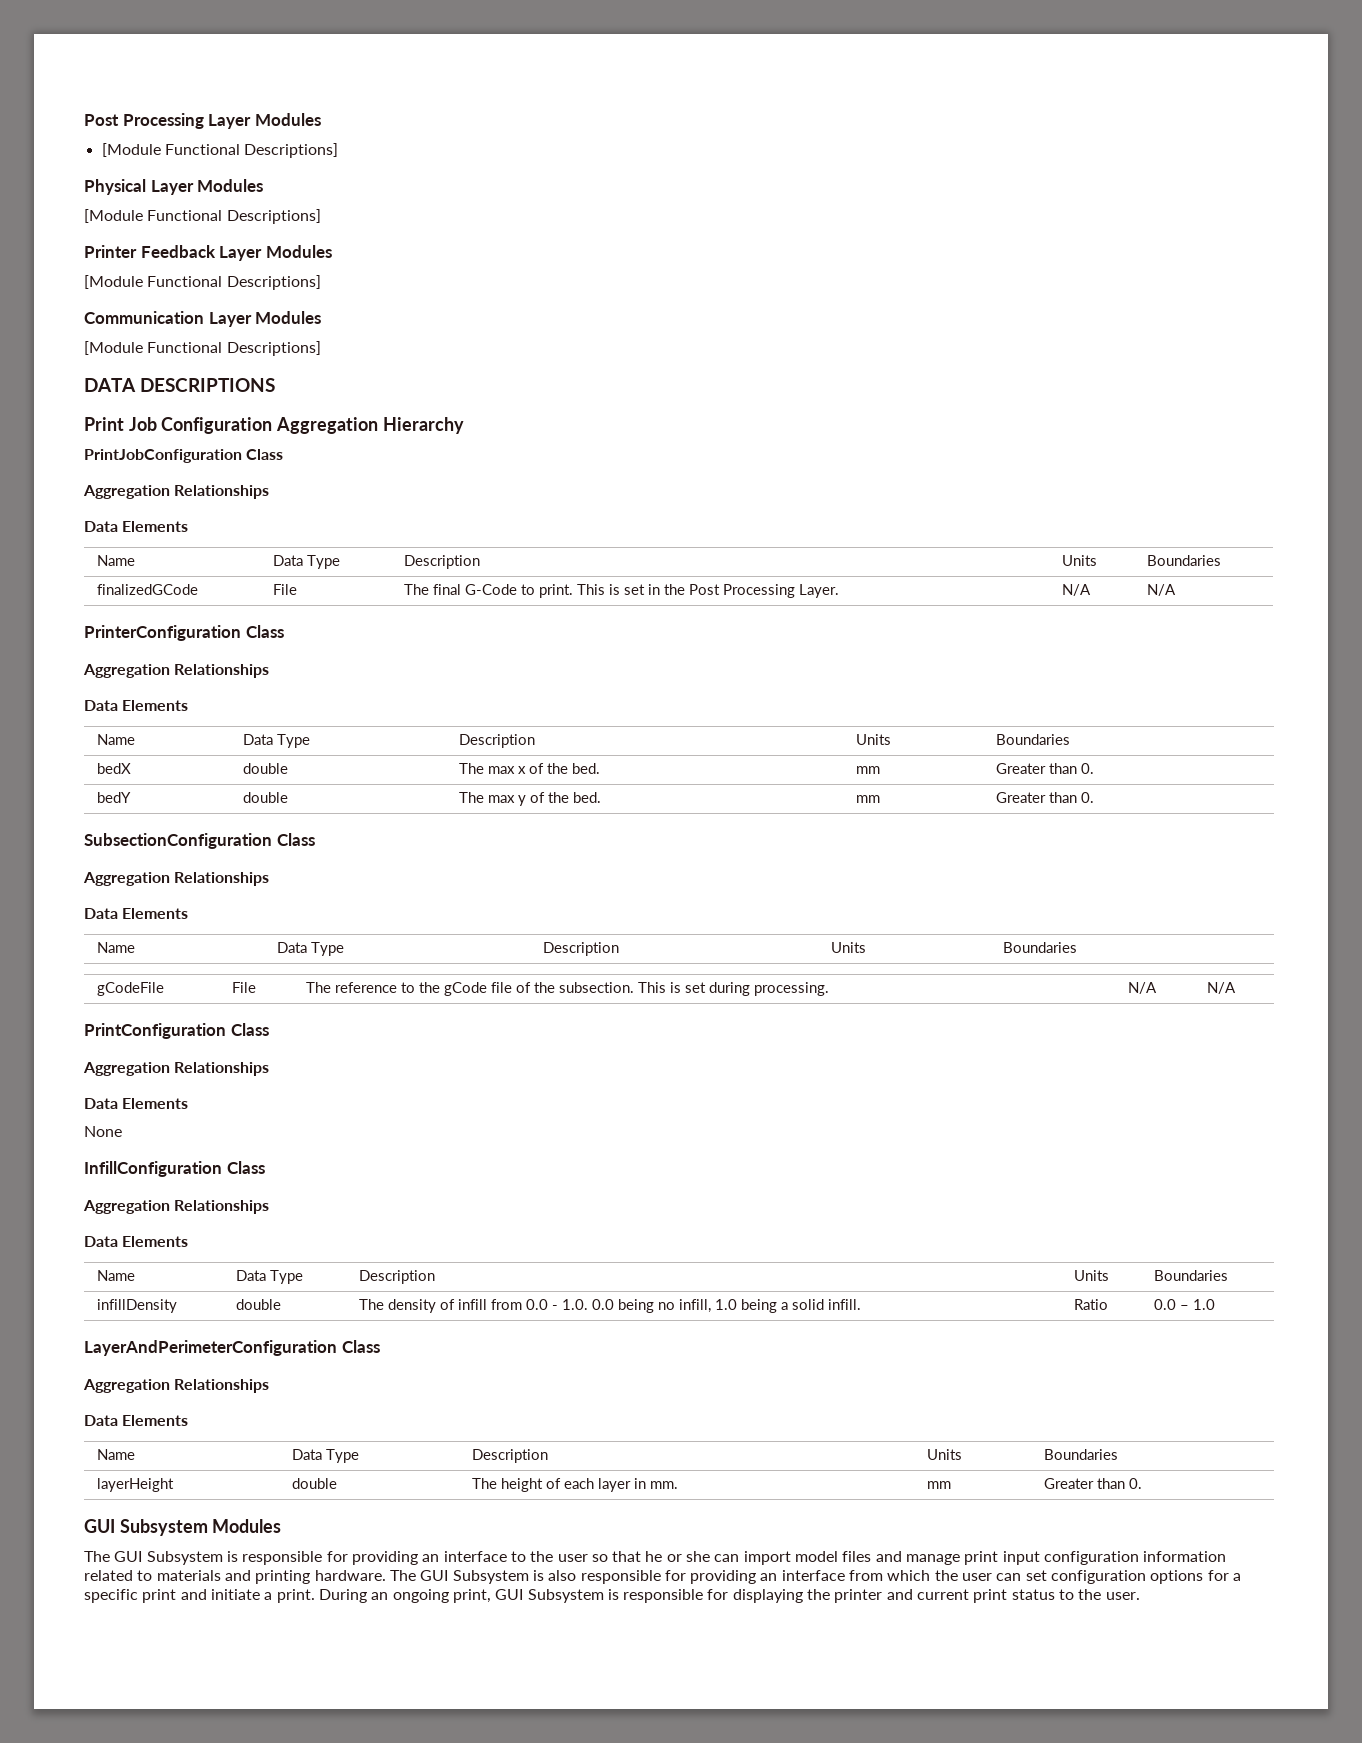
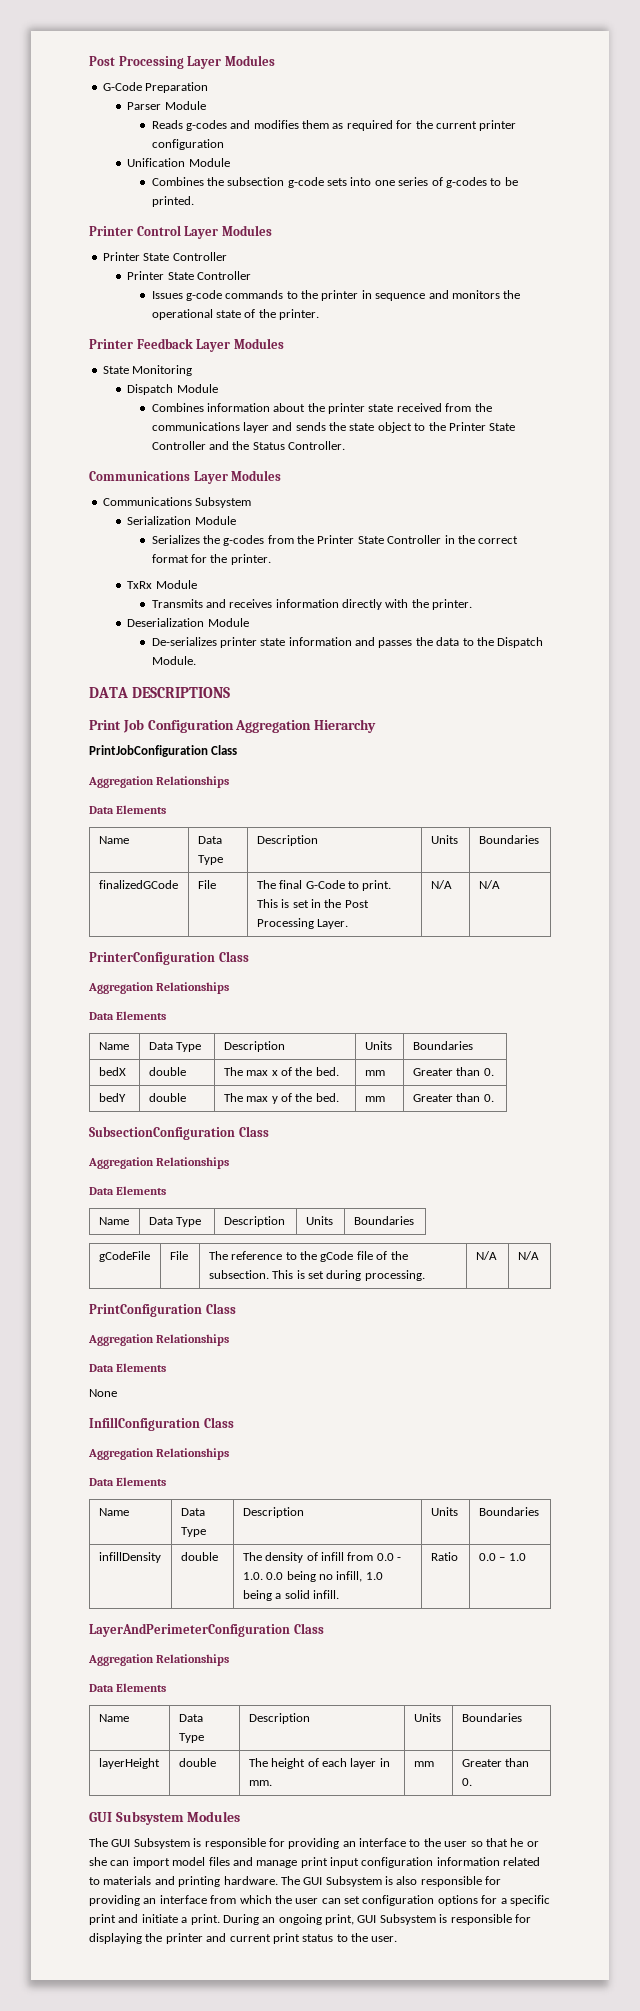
[101,143,339,158] [84,179,264,195] [84,209,321,224] [84,245,332,261] [84,275,321,290] [84,311,322,327] [84,341,321,356] [Module Functional Descriptions] // Physical Layer Modules // [Module Functional Descriptions] // Printer Feedback Layer Modules // [Module Functional Descriptions] // Communication Layer Modules // [Module Functional Descriptions] -> [102,82,209,93] [127,101,206,110] [151,120,517,131] [151,139,224,150] [127,158,230,167] [151,177,518,188] [151,196,194,207] [89,225,272,239] [102,252,227,261] [127,271,251,280] [151,290,521,301] [151,309,320,320] [89,338,284,352] [102,365,193,376] [127,384,218,395] [151,403,492,414] [151,422,516,433] [151,441,346,450] [89,470,282,484] [102,497,252,508] [127,516,236,525] [151,535,519,546] [151,554,271,565] [127,580,197,589] [151,599,473,610] [127,618,249,627] [151,637,544,648] [151,656,196,665] G-Code Preparation // Parser Module // Reads g-codes and modifies them as required for the current printer configuration // Unification Module // Combines the subsection g-code sets into one series of g-codes to be printed. // Printer Control Layer Modules // Printer State Controller // Printer State Controller // Issues g-code commands to the printer in sequence and monitors the operational state of the printer. // Printer Feedback Layer Modules // State Monitoring // Dispatch Module // Combines information about the printer state received from the communications layer and sends the state object to the Printer State Controller and the Status Controller. // Communications Layer Modules // Communications Subsystem // Serialization Module // Serializes the g-codes from the Printer State Controller in the correct format for the printer. // TxRx Module // Transmits and receives information directly with the printer. // Deserialization Module // De-serializes printer state information and passes the data to the Dispatch Module.

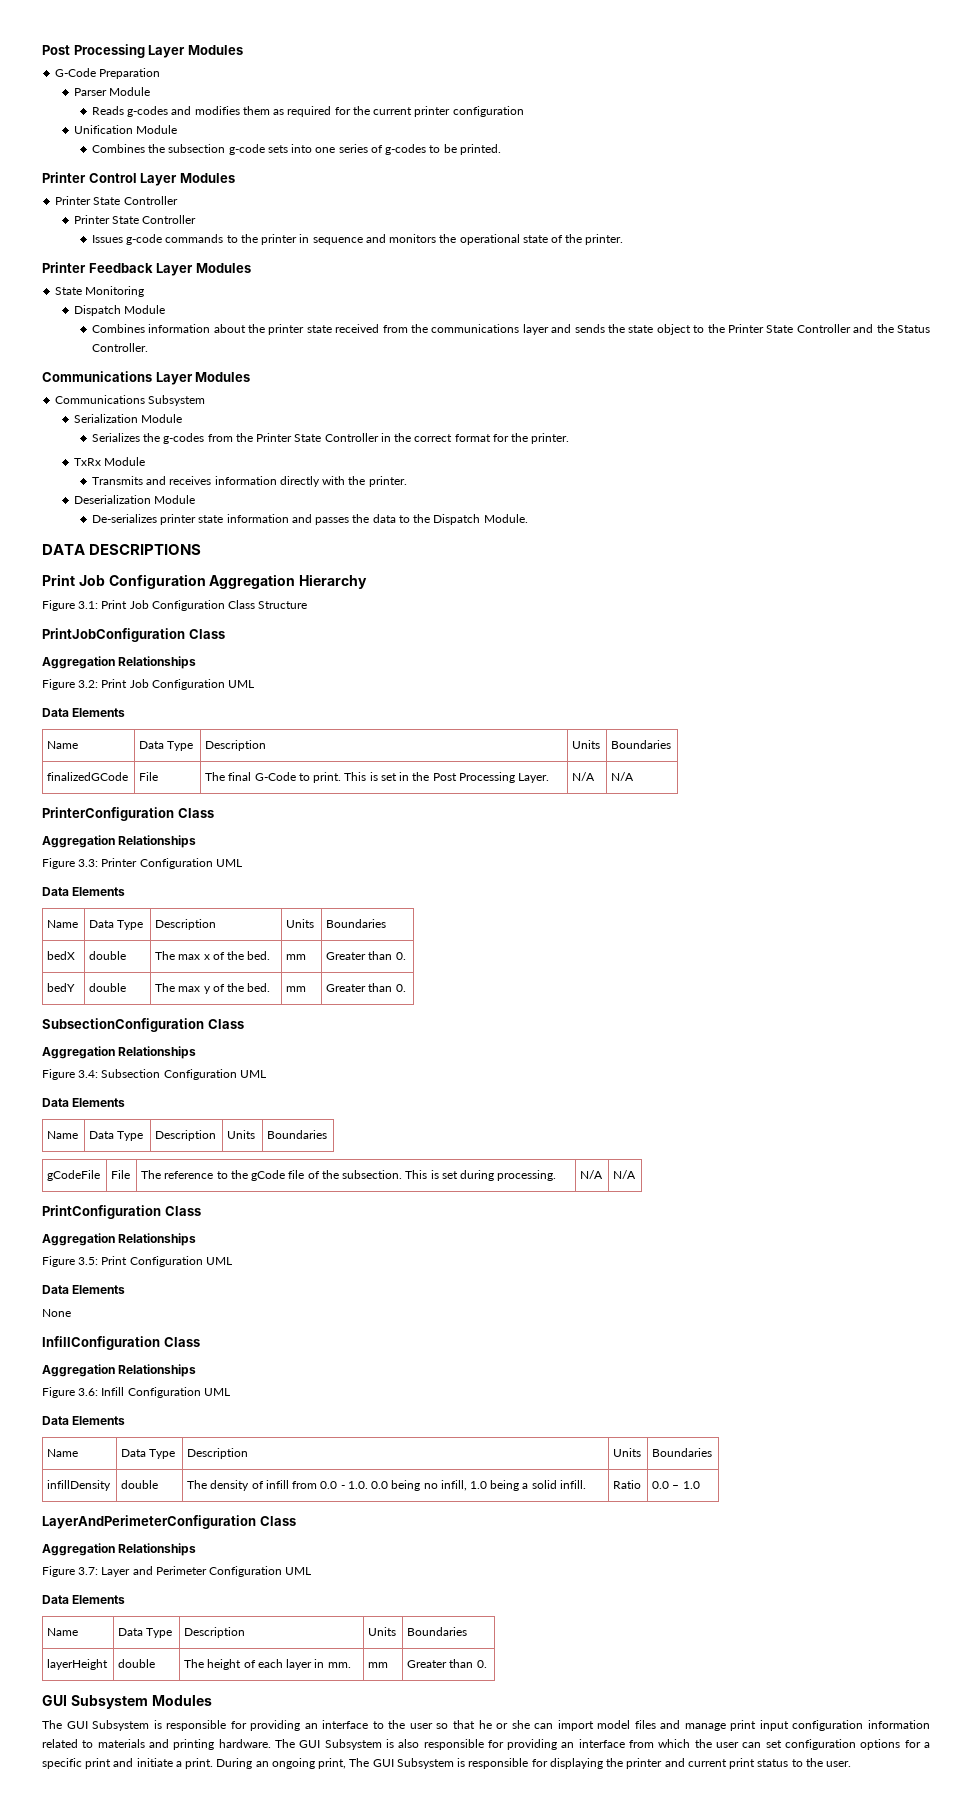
[89,745,238,757] [88,776,230,788] PrintJobConfiguration Class // Aggregation Relationships -> [42,600,308,611] [42,628,225,642] [42,656,197,669] [42,679,255,690] Figure 3.1: Print Job Configuration Class Structure // PrintJobConfiguration Class // Aggregation Relationships // Figure 3.2: Print Job Configuration UML
(230, 988) none -> [42,858,242,869] // Figure 3.3: Printer Configuration UML
(230, 1163) none -> [42,1069,266,1080] // Figure 3.4: Subsection Configuration UML
(230, 1340) none -> [42,1256,232,1267] // Figure 3.5: Print Configuration UML
(230, 1454) none -> [42,1387,230,1398] // Figure 3.6: Infill Configuration UML
(230, 1660) none -> [42,1566,312,1577] // Figure 3.7: Layer and Perimeter Configuration UML
(354, 1919) none -> [349,1758,370,1767] The

